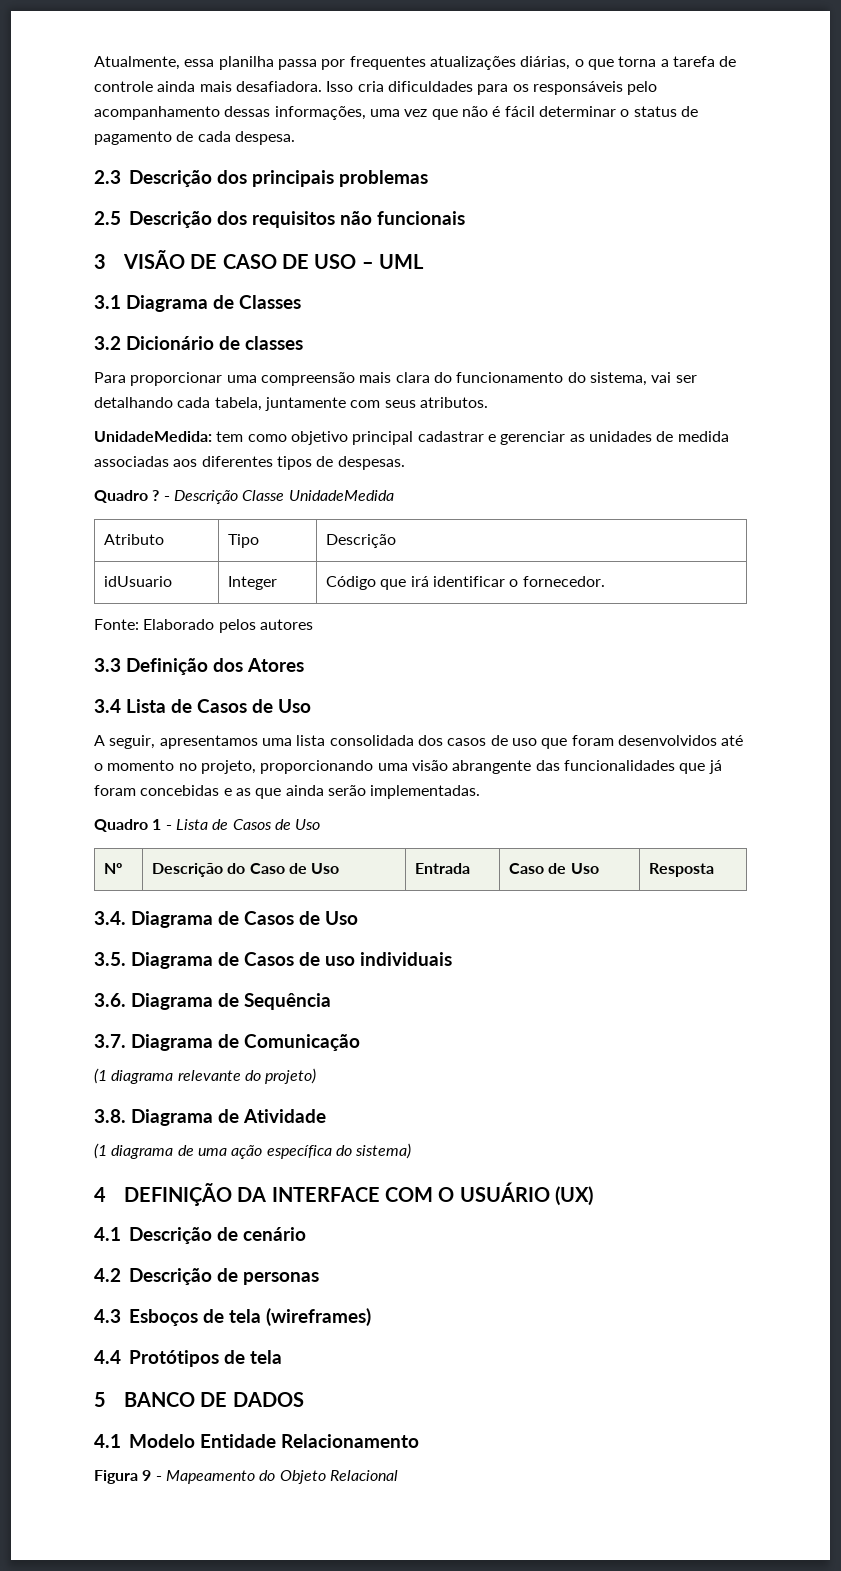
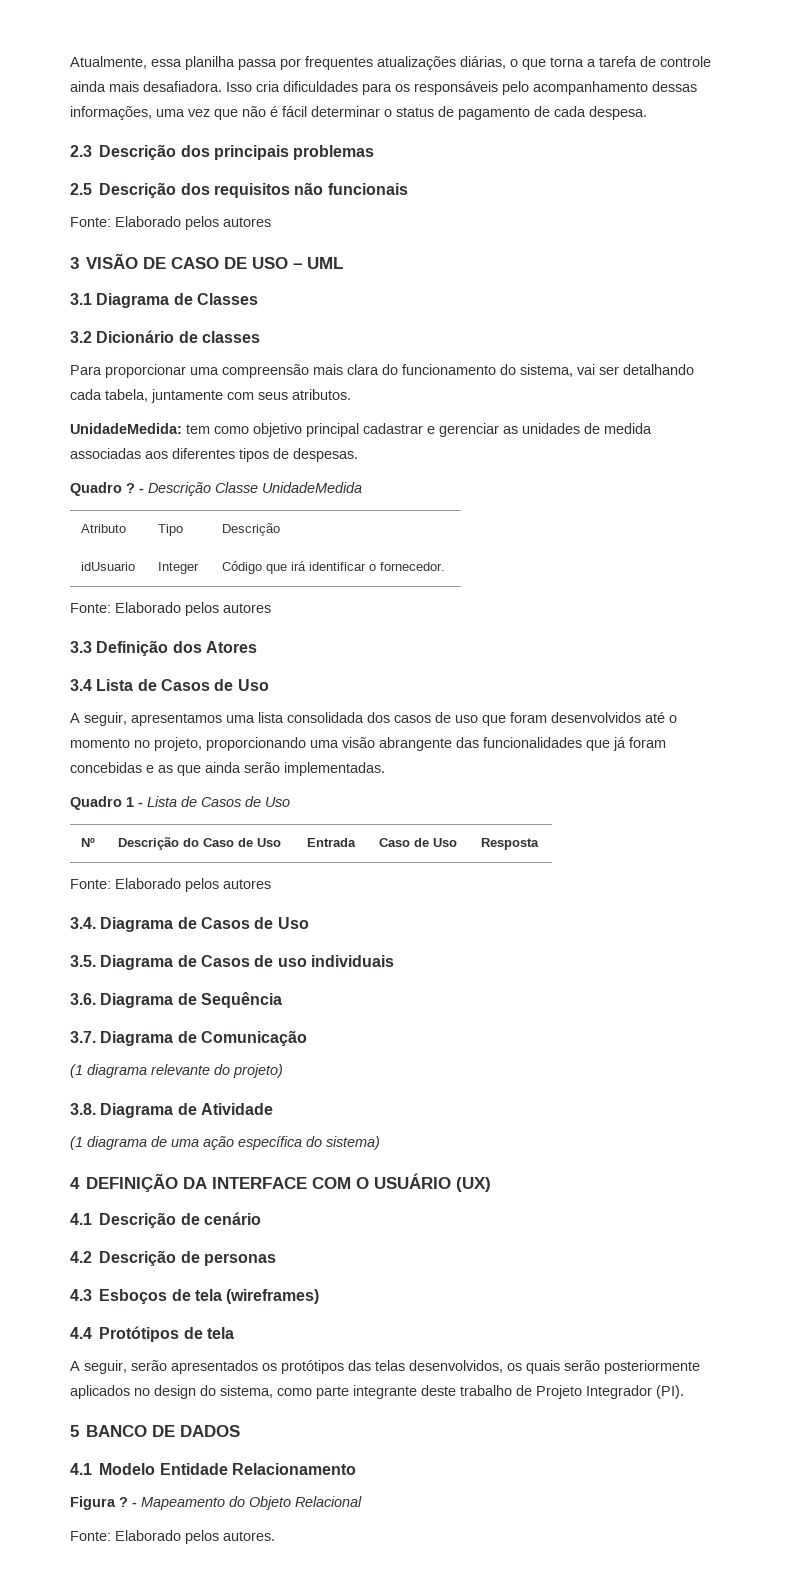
(465, 218) none -> [70,216,271,230] // Fonte: Elaborado pelos autores
(714, 870) none -> [70,878,271,892] // Fonte: Elaborado pelos autores
(282, 1357) none -> [70,1360,700,1374] [70,1385,684,1399] // A seguir, serão apresentados os protótipos das telas desenvolvidos, os quais serão posteriormente aplicados no design do sistema, como parte integrante deste trabalho de Projeto Integrador (PI).
[142,1470,152,1481] 9 -> [119,1497,128,1507] ?
(398, 1475) none -> [70,1530,275,1544] // Fonte: Elaborado pelos autores.

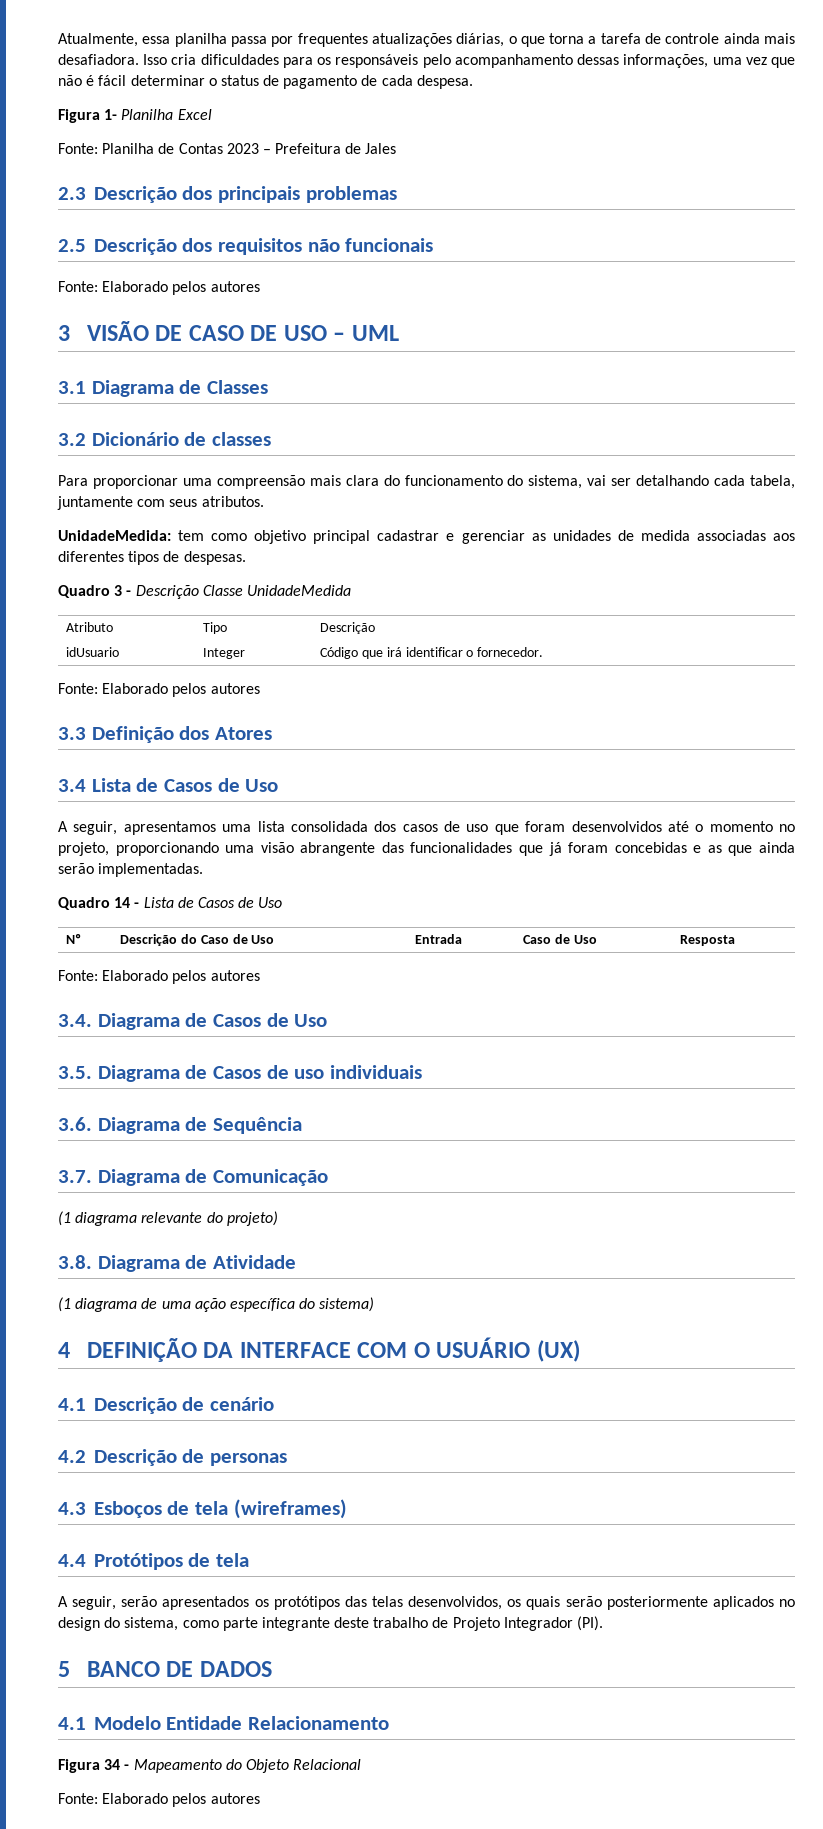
(647, 113) none -> [58,109,212,123] [58,143,397,154] // Figura 1- Planilha Excel // Fonte: Planilha de Contas 2023 – Prefeitura de Jales
[126,483,135,493] ? -> [114,585,123,596] 3
[126,797,134,807] 1 -> [114,897,131,908] 14
[119,1497,128,1507] ? -> [104,1759,121,1770] 34
[223,1531,275,1541] autores. -> [210,1793,260,1804] autores

